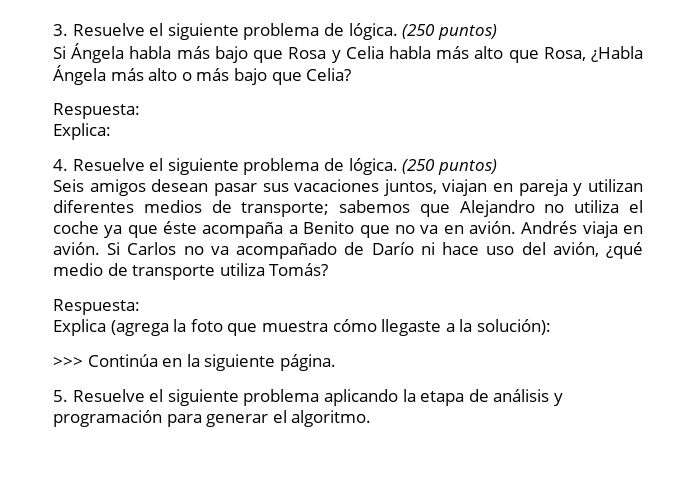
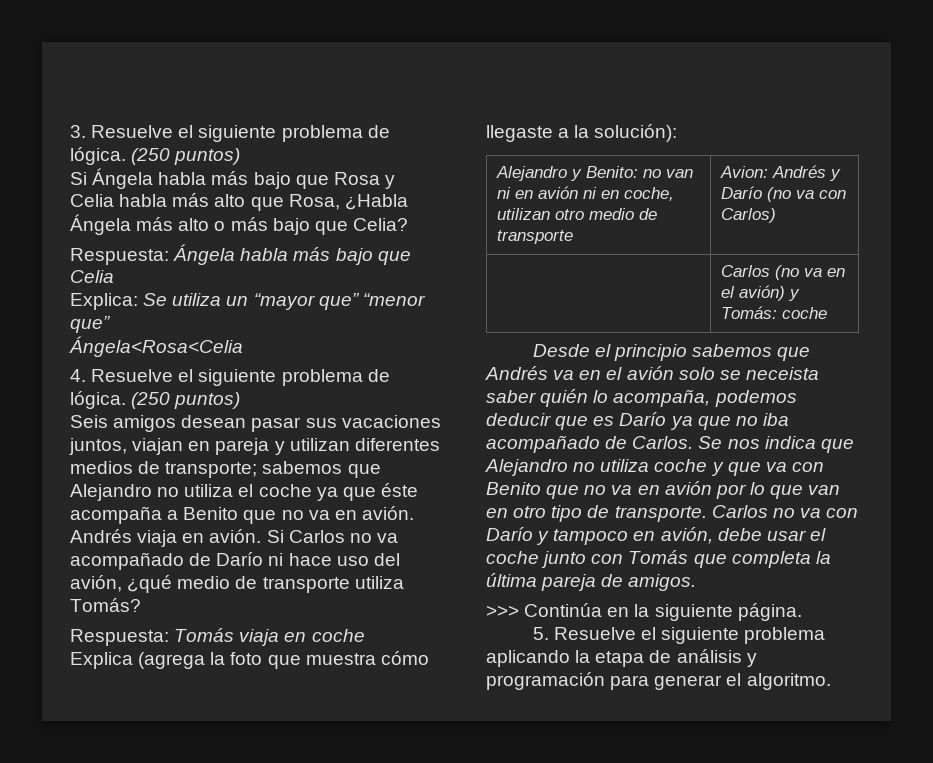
[53,123,111,140] // Explica: -> [173,244,411,265] [70,270,114,283] [70,293,425,310] [70,316,111,333] [69,336,243,357] Ángela habla más bajo que Celia // Explica: Se utiliza un “mayor que” “menor que” // Ángela<Rosa<Celia
(140, 307) none -> [174,628,365,646] Tomás viaja en coche
(551, 327) none -> [495,166,693,181] [496,186,674,201] [496,208,657,220] [496,230,573,244] [719,165,841,181] [720,186,846,202] [720,208,776,223] [720,265,845,280] [720,285,800,301] [720,306,827,319] [532,344,811,361] [485,366,819,380] [486,389,797,407] [486,412,789,430] [486,435,854,453] [485,459,824,476] [486,481,841,499] [486,505,859,522] [486,527,826,545] [486,550,831,568] [486,573,697,591] // Alejandro y Benito: no van ni en avión ni en coche, utilizan otro medio de transporte | Avion: Andrés y Darío (no va con Carlos) // | Carlos (no va en el avión) y Tomás: coche // Desde el principio sabemos que Andrés va en el avión solo se neceista saber quién lo acompaña, podemos deducir que es Darío ya que no iba acompañado de Carlos. Se nos indica que Alejandro no utiliza coche y que va con Benito que no va en avión por lo que van en otro tipo de transporte. Carlos no va con Darío y tampoco en avión, debe usar el coche junto con Tomás que completa la última pareja de amigos.

